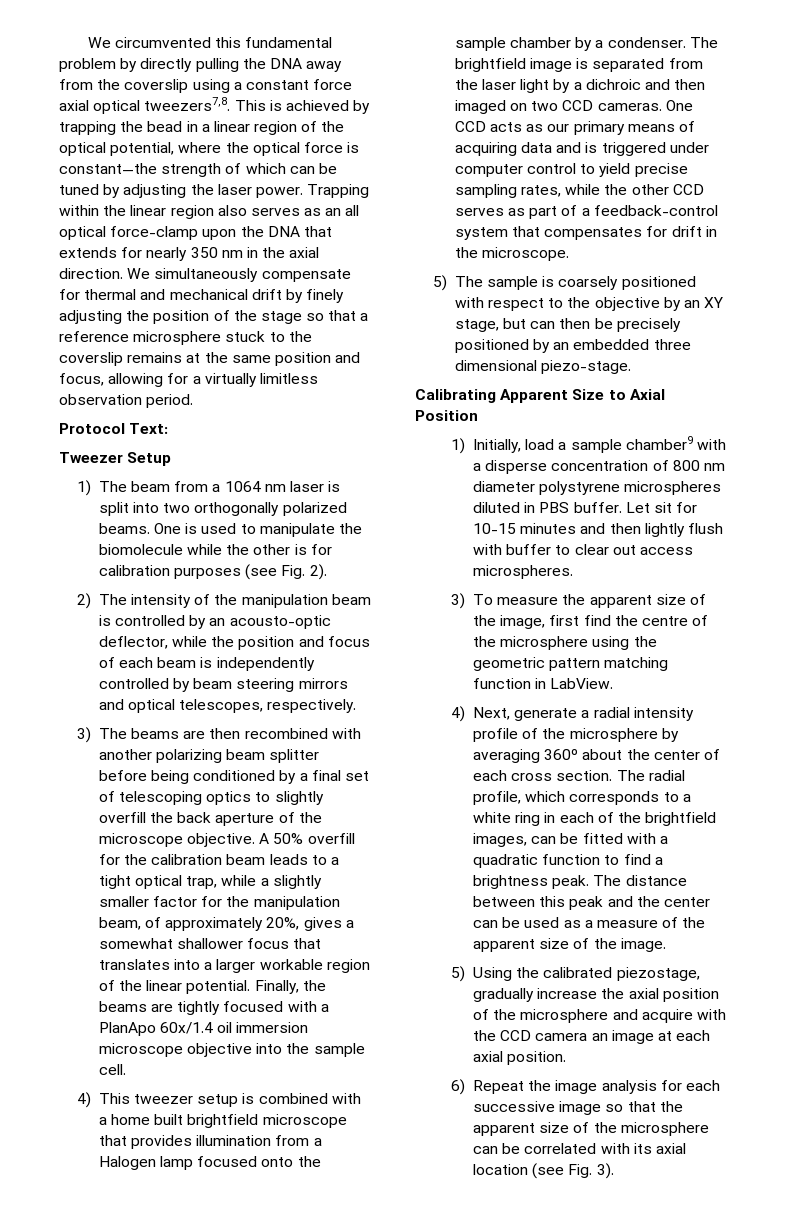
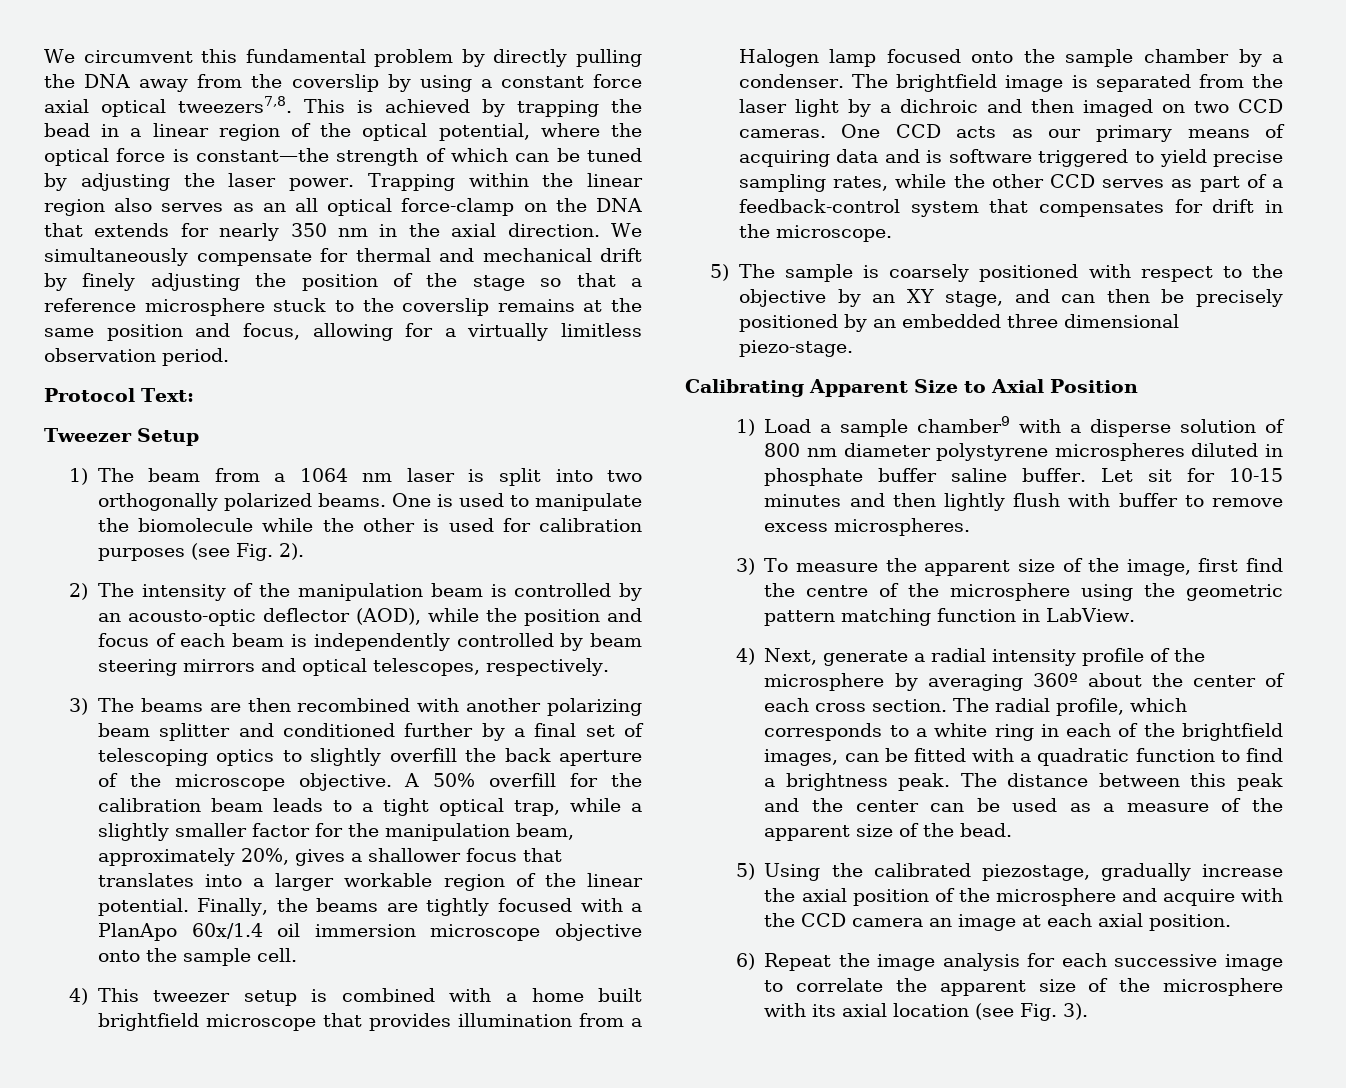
[87,37,211,48] We circumvented -> [44,49,193,63] We circumvent
(189, 86) none -> [387,74,411,92] by
[202,229,237,240] upon -> [523,203,547,212] on
(307, 549) none -> [448,518,494,532] used
[98,636,168,649] deflector, -> [262,608,421,625] deflector (AOD),
[98,770,276,784] before being conditioned -> [238,723,474,737] and conditioned further
[145,917,162,928] of -> (574, 831) none
[98,938,173,949] somewhat -> (362, 857) none
[256,1043,283,1054] into -> [97,950,140,962] onto
[601,142,709,156] [454,163,577,177] triggered under computer control -> [948,149,1129,167] software triggered
[503,318,527,329] but -> [1014,289,1050,303] and
[473,439,555,453] Initially, load -> [764,419,812,433] Load
[551,460,649,471] concentration -> [1180,419,1257,433] solution
[539,502,570,513] PBS -> [764,468,1008,486] phosphate buffer saline
[574,544,694,555] clear out access -> [1212,498,1283,507] [764,523,829,532] remove excess
[620,938,666,952] image. -> [960,823,1013,837] bead.
[605,1101,656,1112] so that -> [764,978,884,992] to correlate
[473,1143,597,1154] can be correlated -> (1283, 987) none

